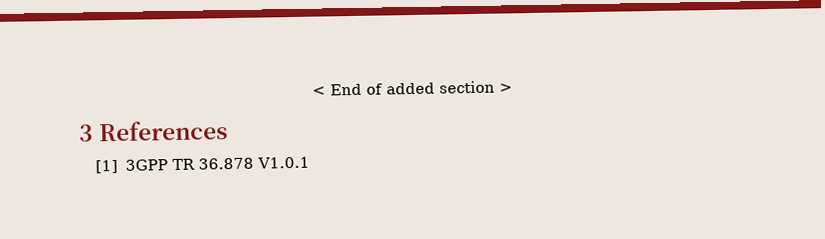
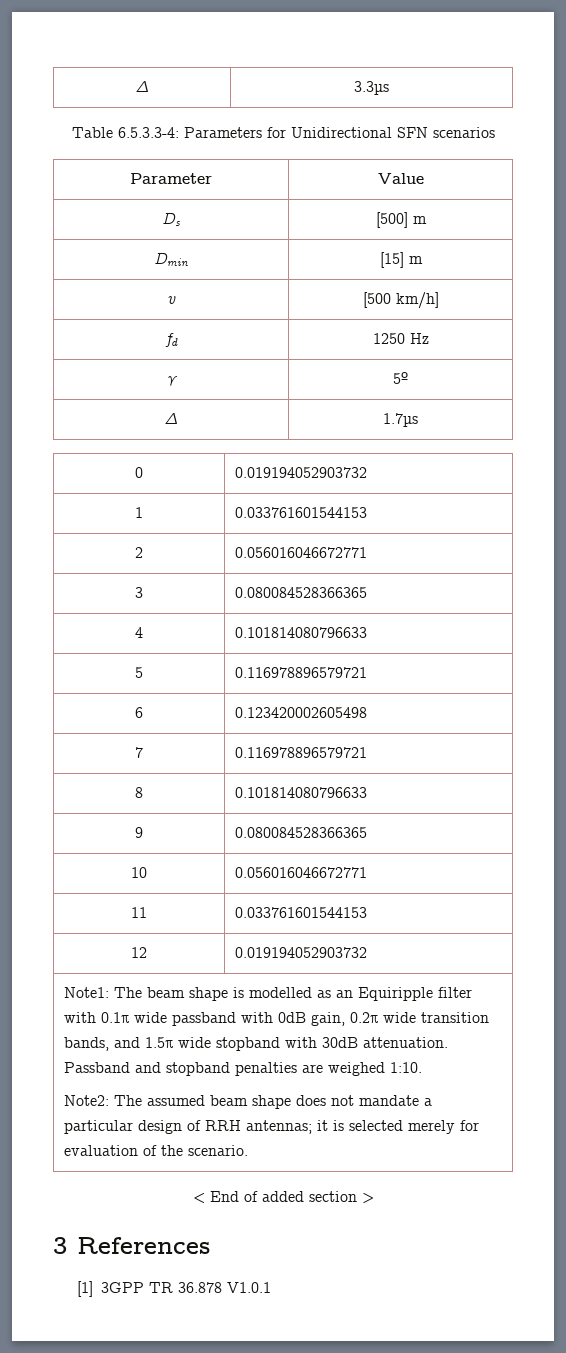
(311, 91) none -> [135,81,149,92] [354,81,389,95] [71,127,495,138] [130,173,212,184] [377,173,424,184] [162,212,180,226] [375,212,427,228] [154,252,189,267] [379,252,423,268] [167,296,176,304] [362,292,439,309] [164,333,178,347] [372,333,429,344] [165,376,178,386] [393,372,408,384] [164,413,178,424] [383,413,418,427] [135,467,143,478] [234,467,367,478] [135,507,143,518] [234,507,367,518] [135,547,143,558] [234,547,367,558] [135,587,143,598] [234,587,367,598] [135,627,143,638] [234,627,367,638] [135,667,143,678] [234,667,367,678] [135,707,143,718] [234,707,367,718] [135,747,143,758] [234,747,367,758] [135,787,143,798] [234,787,367,798] [135,827,143,838] [234,827,367,838] [131,867,147,878] [234,867,367,878] [131,907,147,918] [234,907,367,918] [131,947,147,958] [234,947,367,958] [63,987,472,1001] [63,1012,489,1026] [63,1037,448,1051] [63,1062,422,1076] [63,1095,432,1109] [63,1120,479,1134] [63,1145,248,1156] Δ | 3.3µs // Table 6.5.3.3-4: Parameters for Unidirectional SFN scenarios // Parameter | Value // Ds | [500] m // Dmin | [15] m // v | [500 km/h] // fd | 1250 Hz // γ | 5º // Δ | 1.7µs // 0 | 0.019194052903732 // 1 | 0.033761601544153 // 2 | 0.056016046672771 // 3 | 0.080084528366365 // 4 | 0.101814080796633 // 5 | 0.116978896579721 // 6 | 0.123420002605498 // 7 | 0.116978896579721 // 8 | 0.101814080796633 // 9 | 0.080084528366365 // 10 | 0.056016046672771 // 11 | 0.033761601544153 // 12 | 0.019194052903732 // Note1: The beam shape is modelled as an Equiripple filter with 0.1π wide passband with 0dB gain, 0.2π wide transition bands, and 1.5π wide stopband with 30dB attenuation. Passband and stopband penalties are weighed 1:10. // Note2: The assumed beam shape does not mandate a particular design of RRH antennas; it is selected merely for evaluation of the scenario. //

